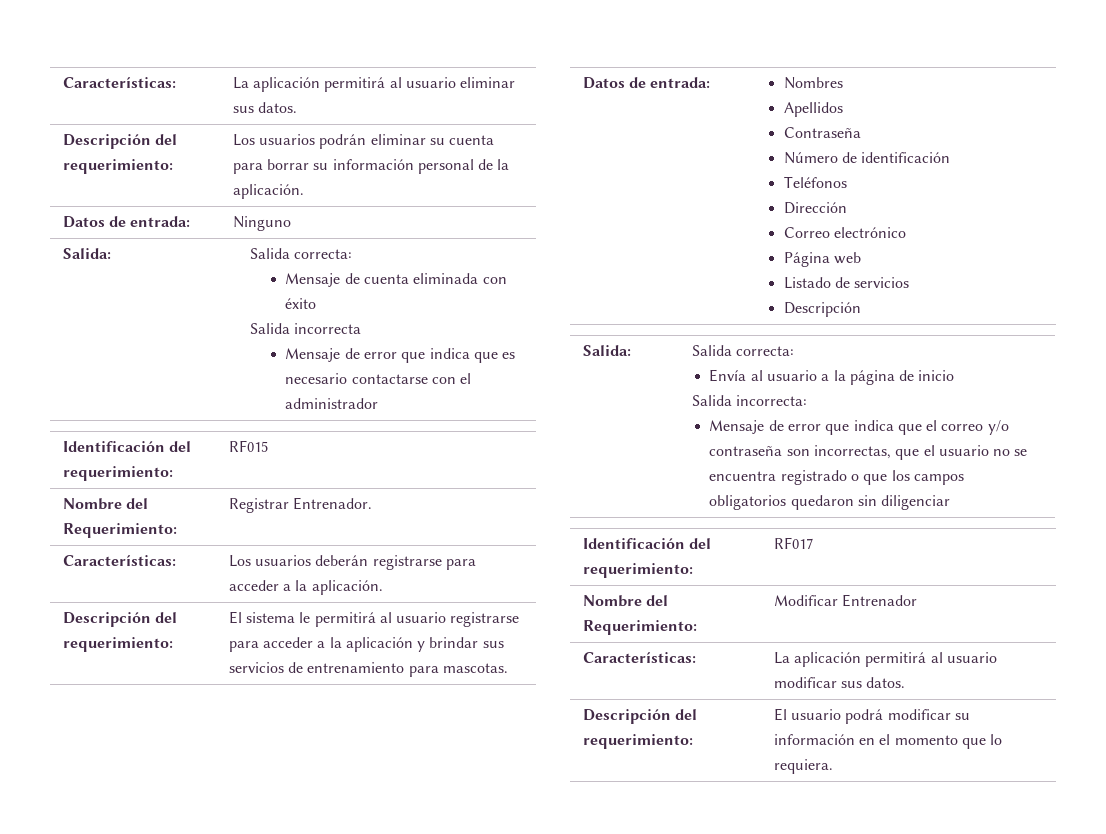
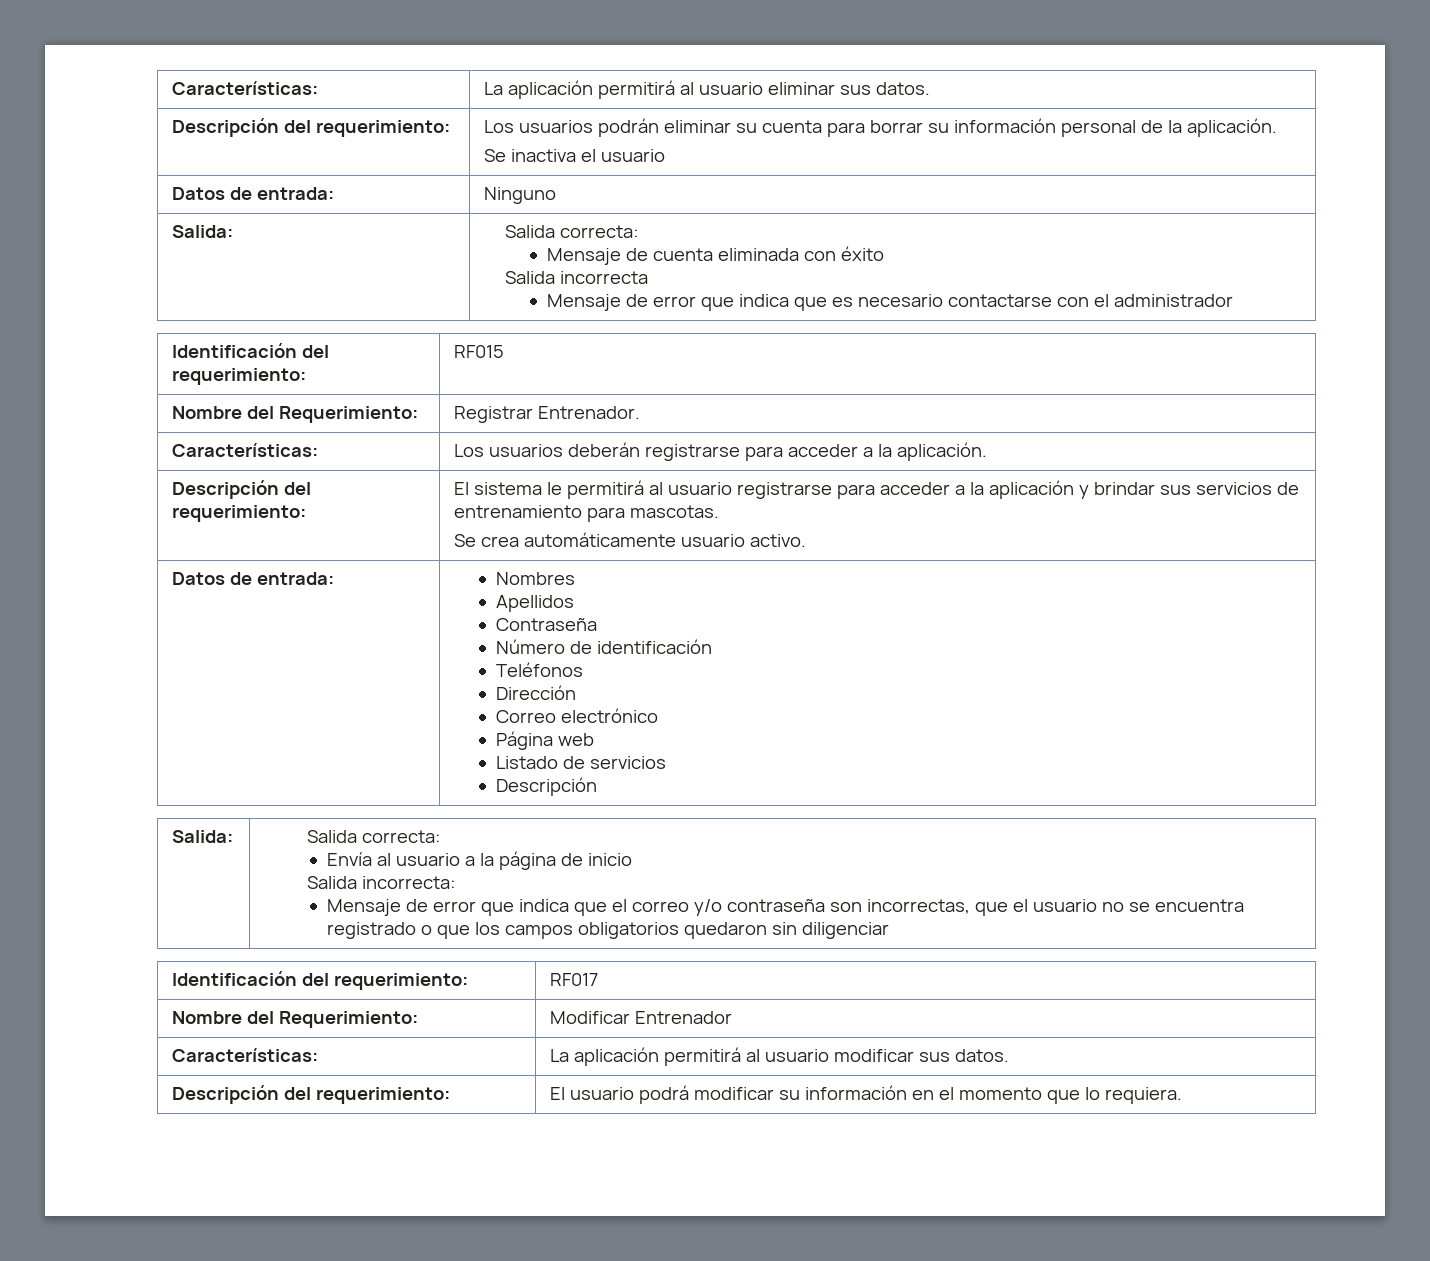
(304, 191) none -> [484,149,666,162] // Se inactiva el usuario
(508, 668) none -> [454,532,807,547] // Se crea automáticamente usuario activo.

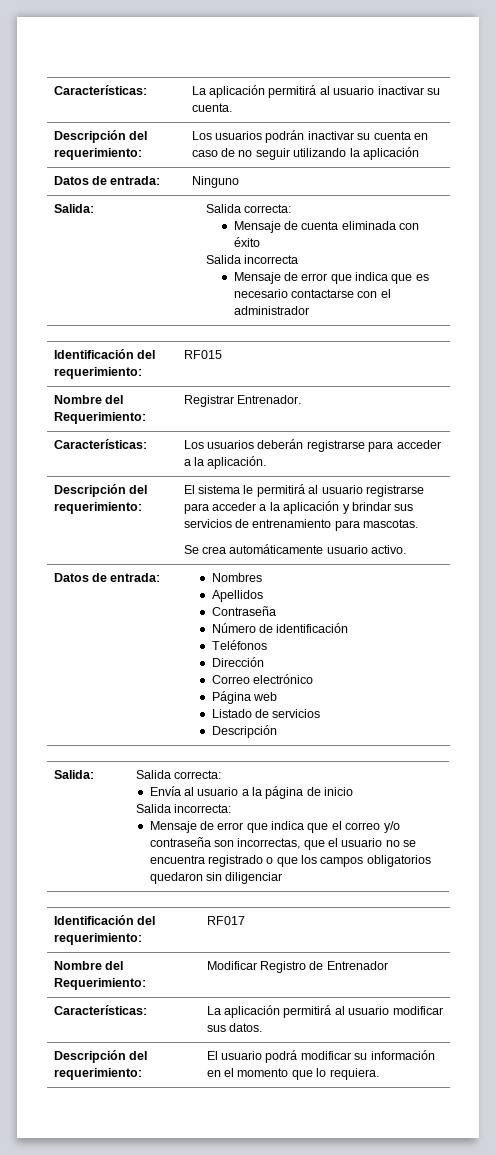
[172,81,319,95] [484,80,931,99] Características: | La aplicación permitirá al usuario eliminar sus datos. -> [53,85,147,95] [191,85,440,98] [191,103,232,112] Características: | La aplicación permitirá al usuario inactivar su cuenta.
[664,120,732,133] eliminar -> [307,131,354,140] inactivar
[827,118,1278,137] [484,149,666,162] para borrar su información personal de la aplicación. // Se inactiva el usuario -> [413,133,428,140] [191,147,419,160] en caso de no seguir utilizando la aplicación
(631, 1017) none -> [260,961,324,973] Registro de

